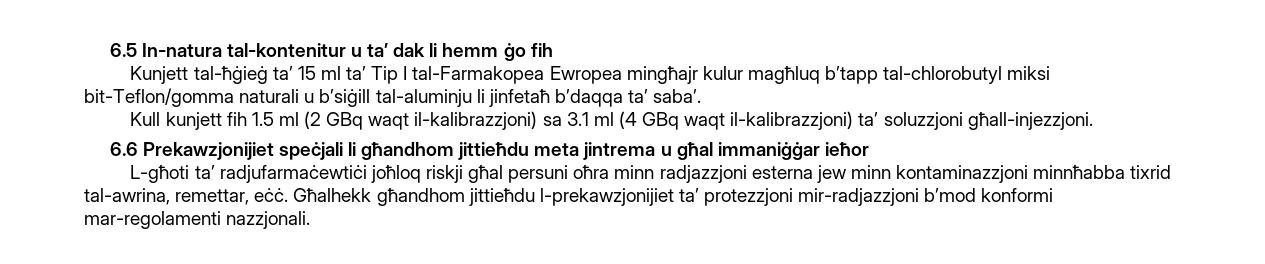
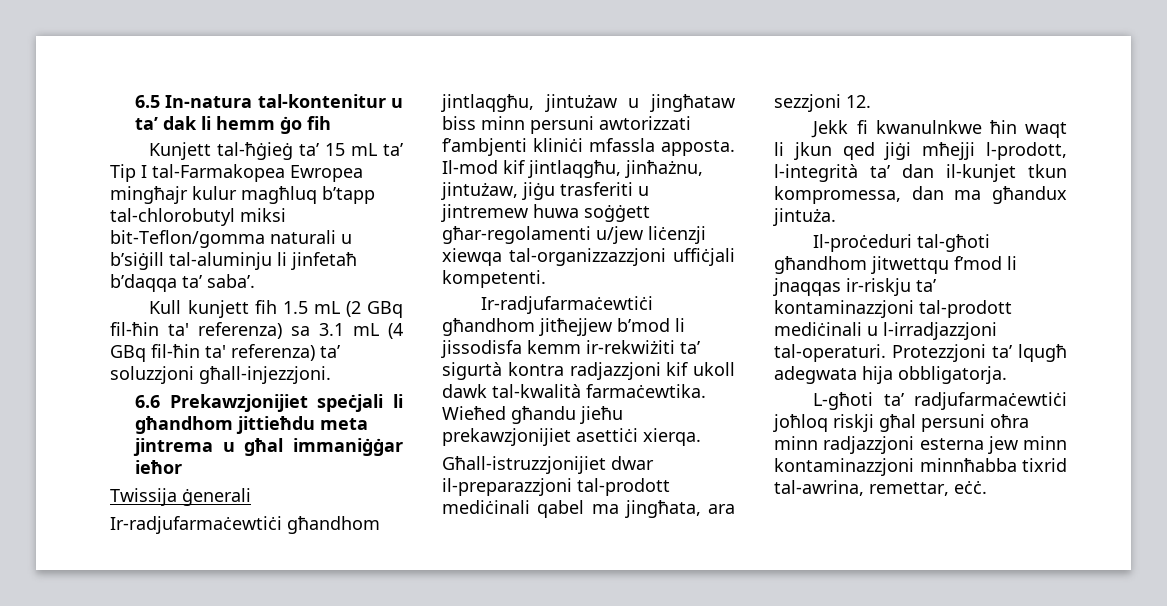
[320,66,341,80] ml -> [351,143,378,156] mL
[278,112,299,126] ml -> [313,301,340,314] mL
[368,111,538,130] waqt il-kalibrazzjoni) -> [110,322,282,339] fil-ħin ta' referenza)
[593,112,614,126] ml -> [353,323,379,336] mL
[684,111,854,130] waqt il-kalibrazzjoni) -> [151,344,315,361] fil-ħin ta' referenza)
(869, 149) none -> [110,488,251,506] [110,516,380,534] [441,94,735,112] [442,116,691,134] [442,138,735,156] [442,160,703,178] [441,182,649,200] [441,204,650,222] [442,226,706,244] [442,248,735,266] [442,270,546,288] [481,296,654,314] [442,318,685,336] [441,340,700,358] [442,362,735,380] [442,384,706,398] [442,406,623,424] [442,428,701,446] [442,456,654,474] [442,478,670,496] [442,500,735,518] [774,94,871,112] [811,120,1067,138] [774,142,1067,160] [774,164,1067,182] [774,186,1067,204] [773,208,836,226] [813,234,991,252] [774,256,1017,274] [773,278,936,296] [774,300,1012,318] [774,322,997,340] [774,344,1067,362] [774,366,1007,384] // Twissija ġenerali // Ir-radjufarmaċewtiċi għandhom jintlaqgħu, jintużaw u jingħataw biss minn persuni awtorizzati f’ambjenti kliniċi mfassla apposta. Il-mod kif jintlaqgħu, jinħażnu, jintużaw, jiġu trasferiti u jintremew huwa soġġett għar-regolamenti u/jew liċenzji xiewqa tal-organizzazzjoni uffiċjali kompetenti. // Ir-radjufarmaċewtiċi għandhom jitħejjew b’mod li jissodisfa kemm ir-rekwiżiti ta’ sigurtà kontra radjazzjoni kif ukoll dawk tal-kwalità farmaċewtika. Wieħed għandu jieħu prekawzjonijiet asettiċi xierqa. // Għall-istruzzjonijiet dwar il-preparazzjoni tal-prodott mediċinali qabel ma jingħata, ara sezzjoni 12. // Jekk fi kwanulnkwe ħin waqt li jkun qed jiġi mħejji l-prodott, l-integrità ta’ dan il-kunjet tkun kompromessa, dan ma għandux jintuża. // Il-proċeduri tal-għoti għandhom jitwettqu f’mod li jnaqqas ir-riskju ta’ kontaminazzjoni tal-prodott mediċinali u l-irradjazzjoni tal-operaturi. Protezzjoni ta’ lqugħ adegwata hija obbligatorja.
[293,188,1054,206] [84,211,311,229] Għalhekk għandhom jittieħdu l-prekawzjonijiet ta’ protezzjoni mir-radjazzjoni b’mod konformi mar-regolamenti nazzjonali. -> (987, 487) none

